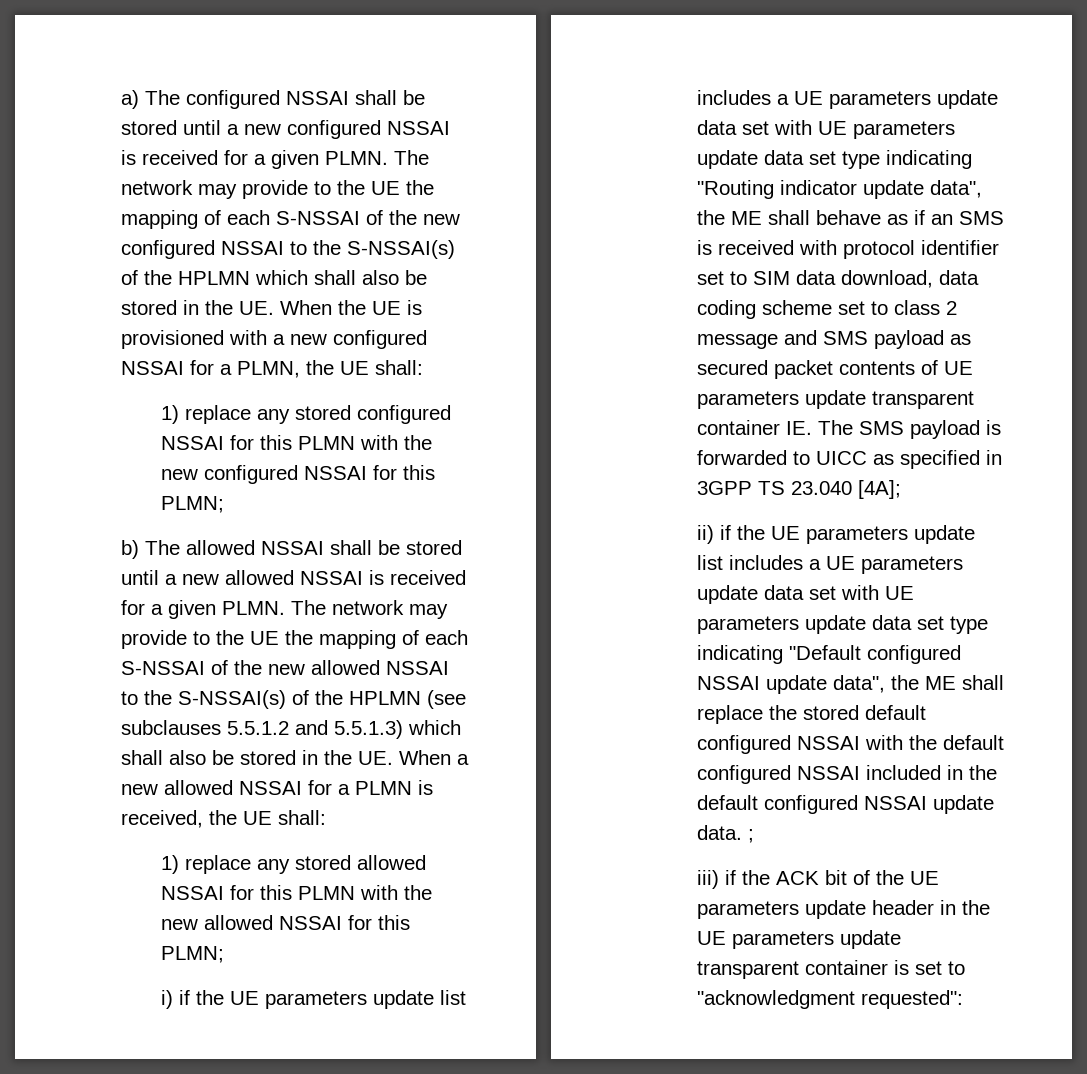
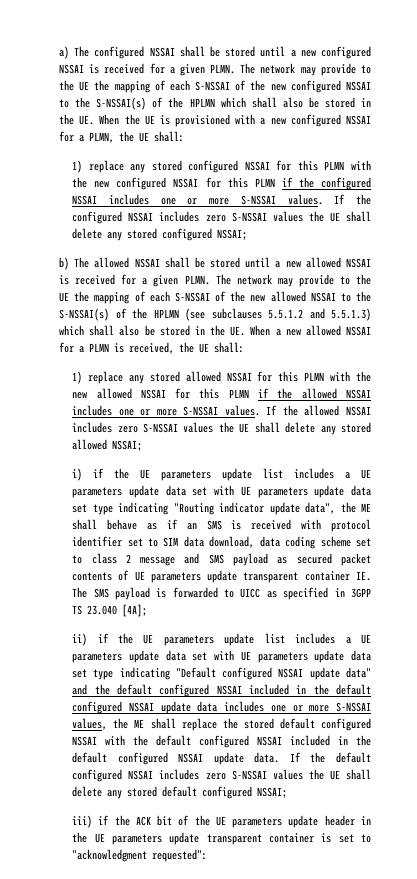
[160,496,224,513] PLMN; -> [254,177,371,190] [72,194,371,205] [72,211,371,224] [72,228,248,241] PLMN if the configured NSSAI includes one or more S-NSSAI values. If the configured NSSAI includes zero S-NSSAI values the UE shall delete any stored configured NSSAI;
[160,946,224,963] PLMN; -> [228,388,372,399] [72,405,371,416] [72,422,372,435] [72,439,143,451] PLMN if the allowed NSSAI includes one or more S-NSSAI values. If the allowed NSSAI includes zero S-NSSAI values the UE shall delete any stored allowed NSSAI;
[832,675,885,693] data", -> [346,667,371,678] [72,684,371,697] [72,701,371,714] [72,718,108,730] data" and the default configured NSSAI included in the default configured NSSAI update data includes one or more S-NSSAI values,
[747,829,754,843] ; -> [289,752,371,763] [72,769,371,782] [72,786,288,799] If the default configured NSSAI includes zero S-NSSAI values the UE shall delete any stored default configured NSSAI;

